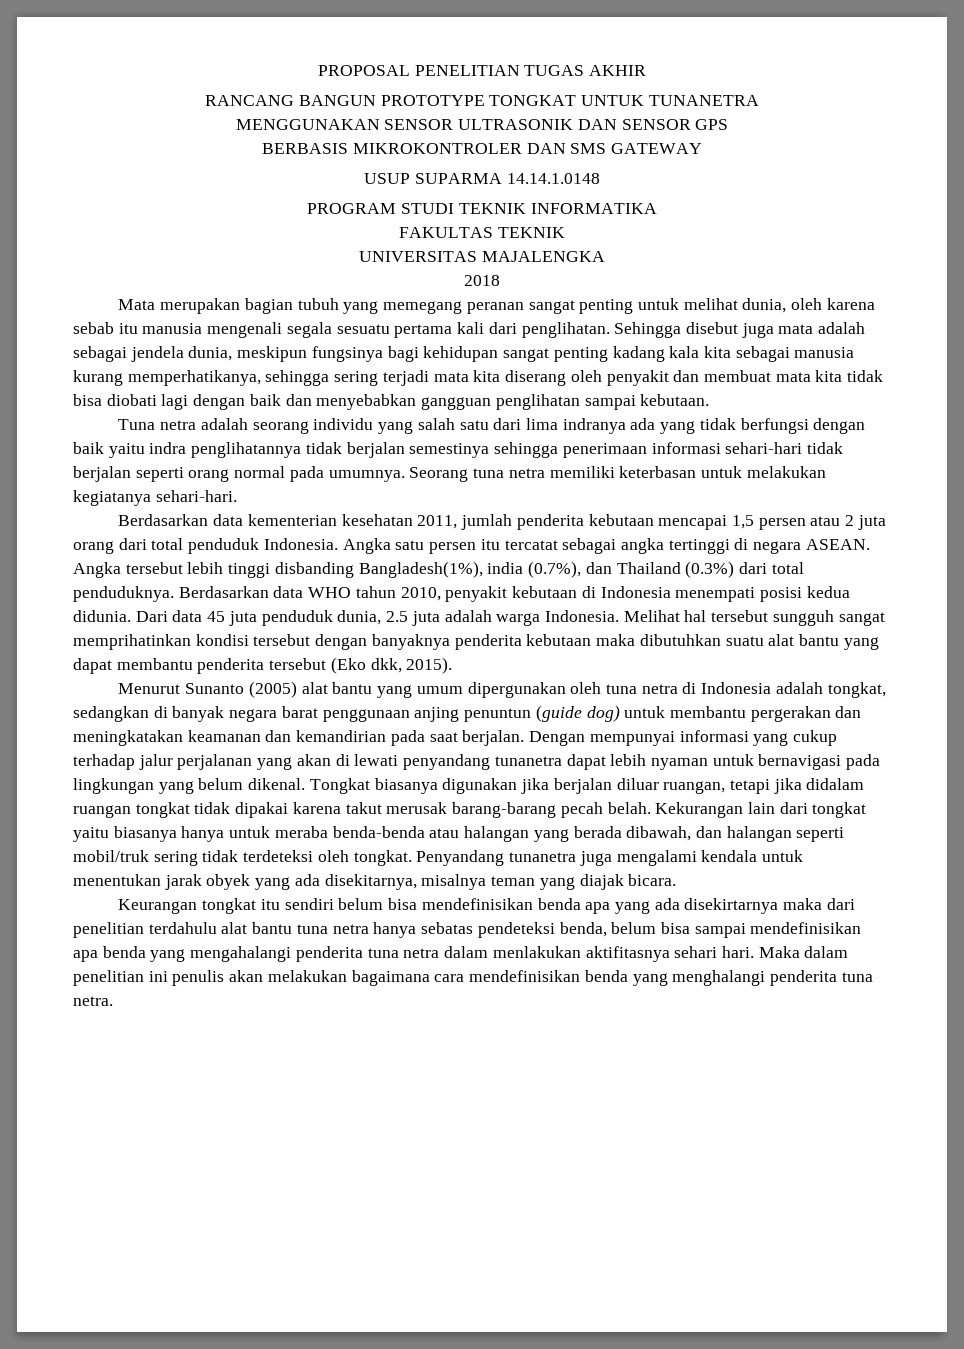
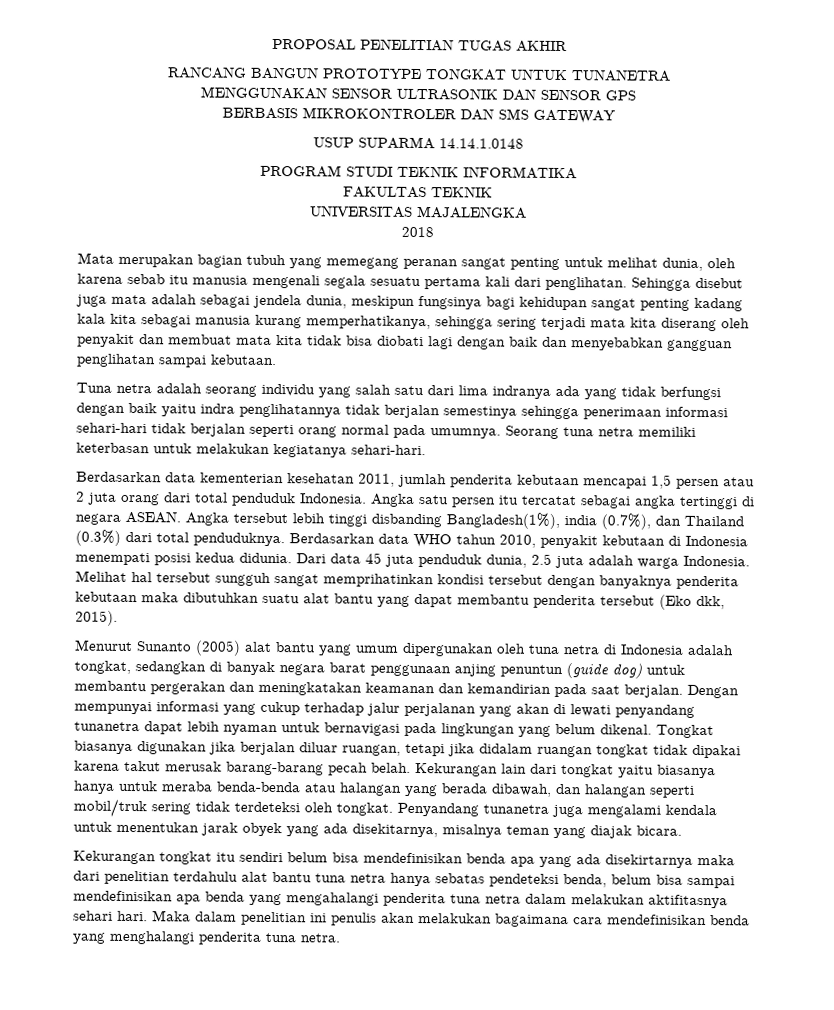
[118,899,198,914] Keurangan -> [73,850,156,865] Kekurangan
[492,946,581,958] menlakukan -> [571,894,645,905] melakukan

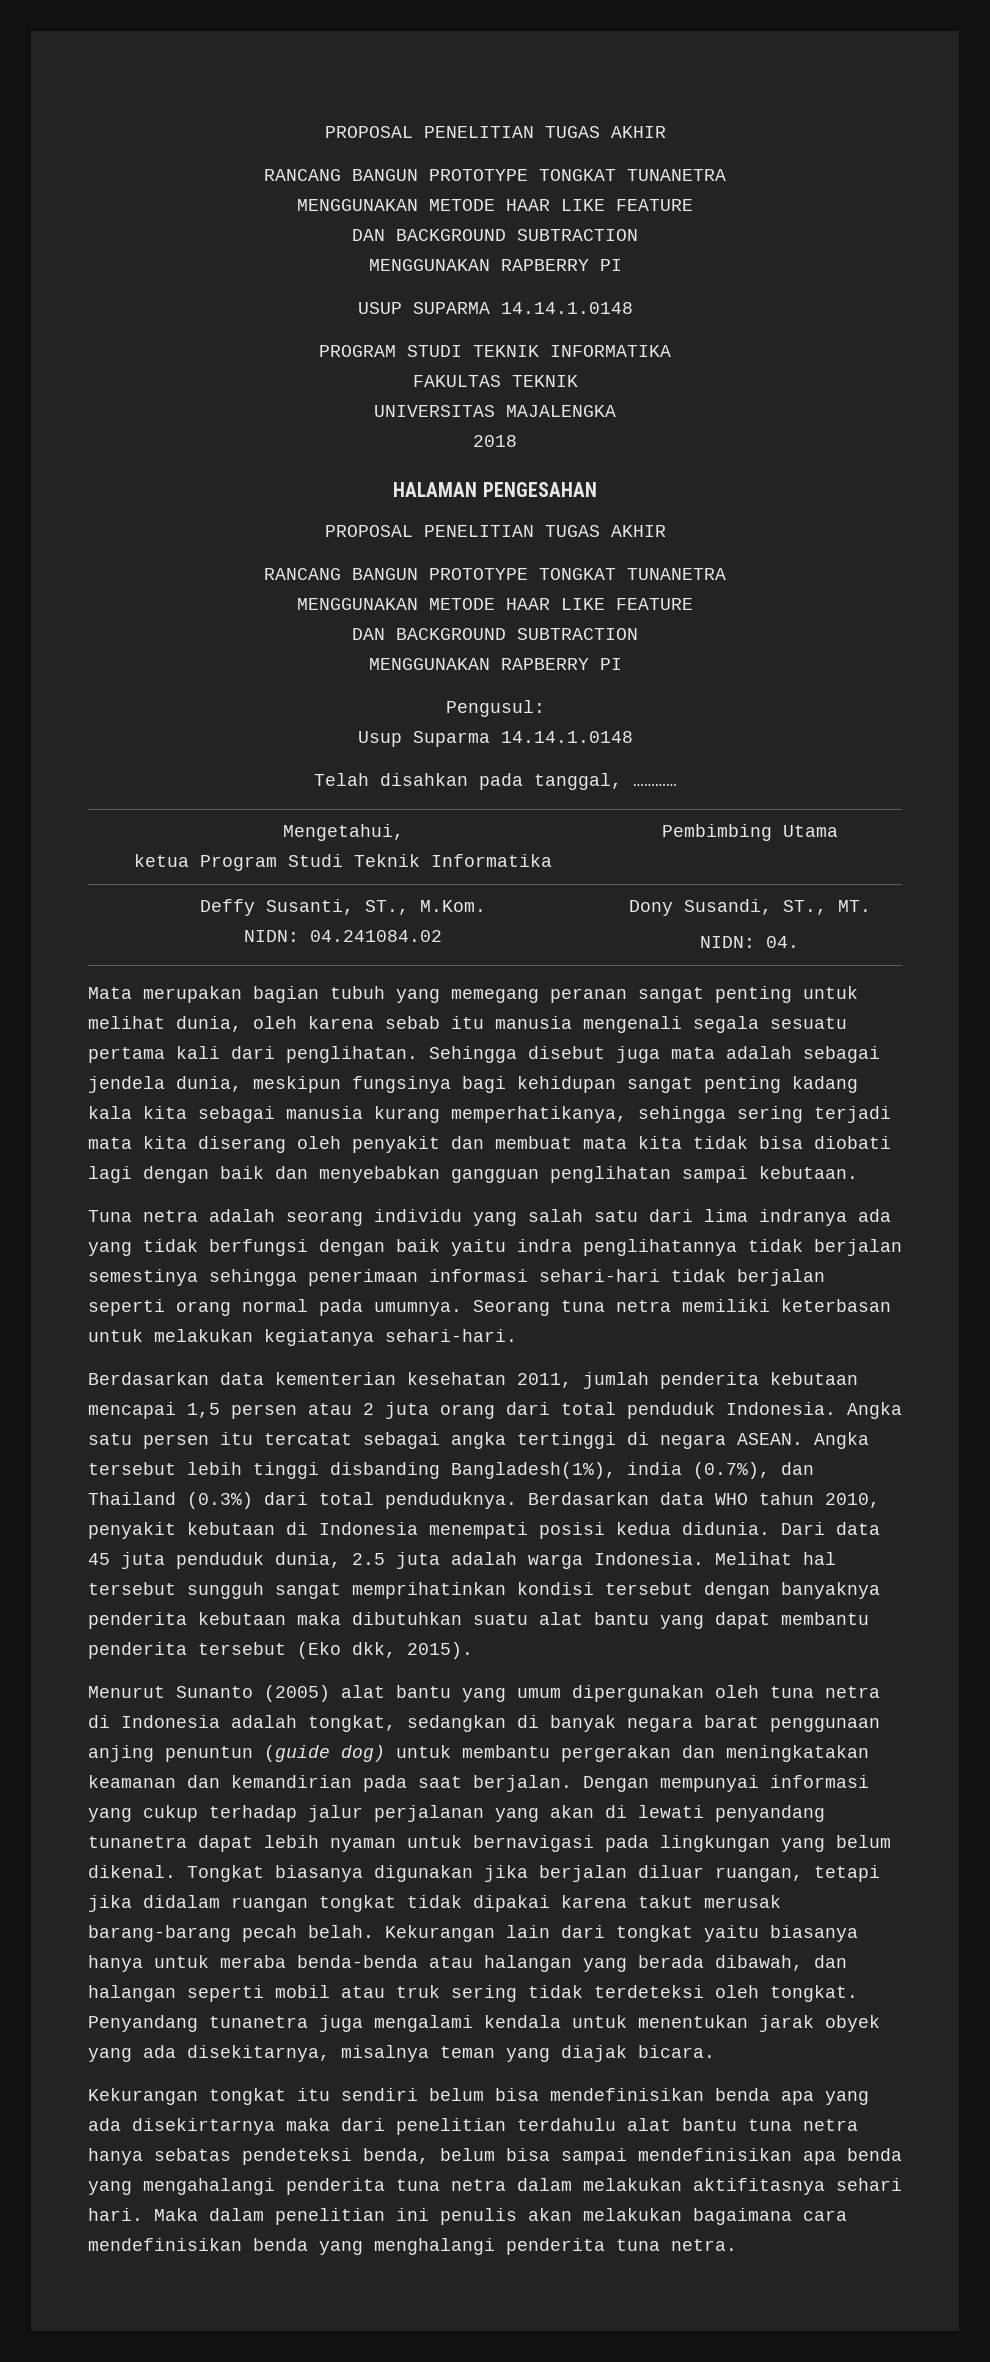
[271,38,567,53] [166,66,671,82] [200,86,636,101] [221,107,616,124] PROPOSAL PENELITIAN TUGAS AKHIR // RANCANG BANGUN PROTOTYPE TONGKAT UNTUK TUNANETRA // MENGGUNAKAN SENSOR ULTRASONIK DAN SENSOR GPS // BERBASIS MIKROKONTROLER DAN SMS GATEWAY -> [324,126,666,138] [264,169,726,181] [297,199,693,211] [352,229,638,241] [368,259,622,271] PROPOSAL PENELITIAN TUGAS AKHIR // RANCANG BANGUN PROTOTYPE TONGKAT TUNANETRA // MENGGUNAKAN METODE HAAR LIKE FEATURE // DAN BACKGROUND SUBTRACTION // MENGGUNAKAN RAPBERRY PI
(434, 232) none -> [393,482,597,497] [324,525,666,537] [264,568,726,580] [297,598,693,610] [352,628,638,640] [368,658,622,670] [445,700,545,717] [357,731,633,747] [313,773,677,790] [282,824,404,841] [134,854,552,871] [661,824,838,841] [200,899,486,916] [244,930,442,942] [628,899,871,916] [700,936,799,948] // HALAMAN PENGESAHAN // PROPOSAL PENELITIAN TUGAS AKHIR // RANCANG BANGUN PROTOTYPE TONGKAT TUNANETRA // MENGGUNAKAN METODE HAAR LIKE FEATURE // DAN BACKGROUND SUBTRACTION // MENGGUNAKAN RAPBERRY PI // Pengusul: // Usup Suparma 14.14.1.0148 // Telah disahkan pada tanggal, ………… // Mengetahui, // ketua Program Studi Teknik Informatika | Pembimbing Utama // Deffy Susanti, ST., M.Kom. // NIDN: 04.241084.02 | Dony Susandi, ST., MT. // NIDN: 04.
[73,798,147,818] mobil/truk -> [275,1985,440,1998] mobil atau truk

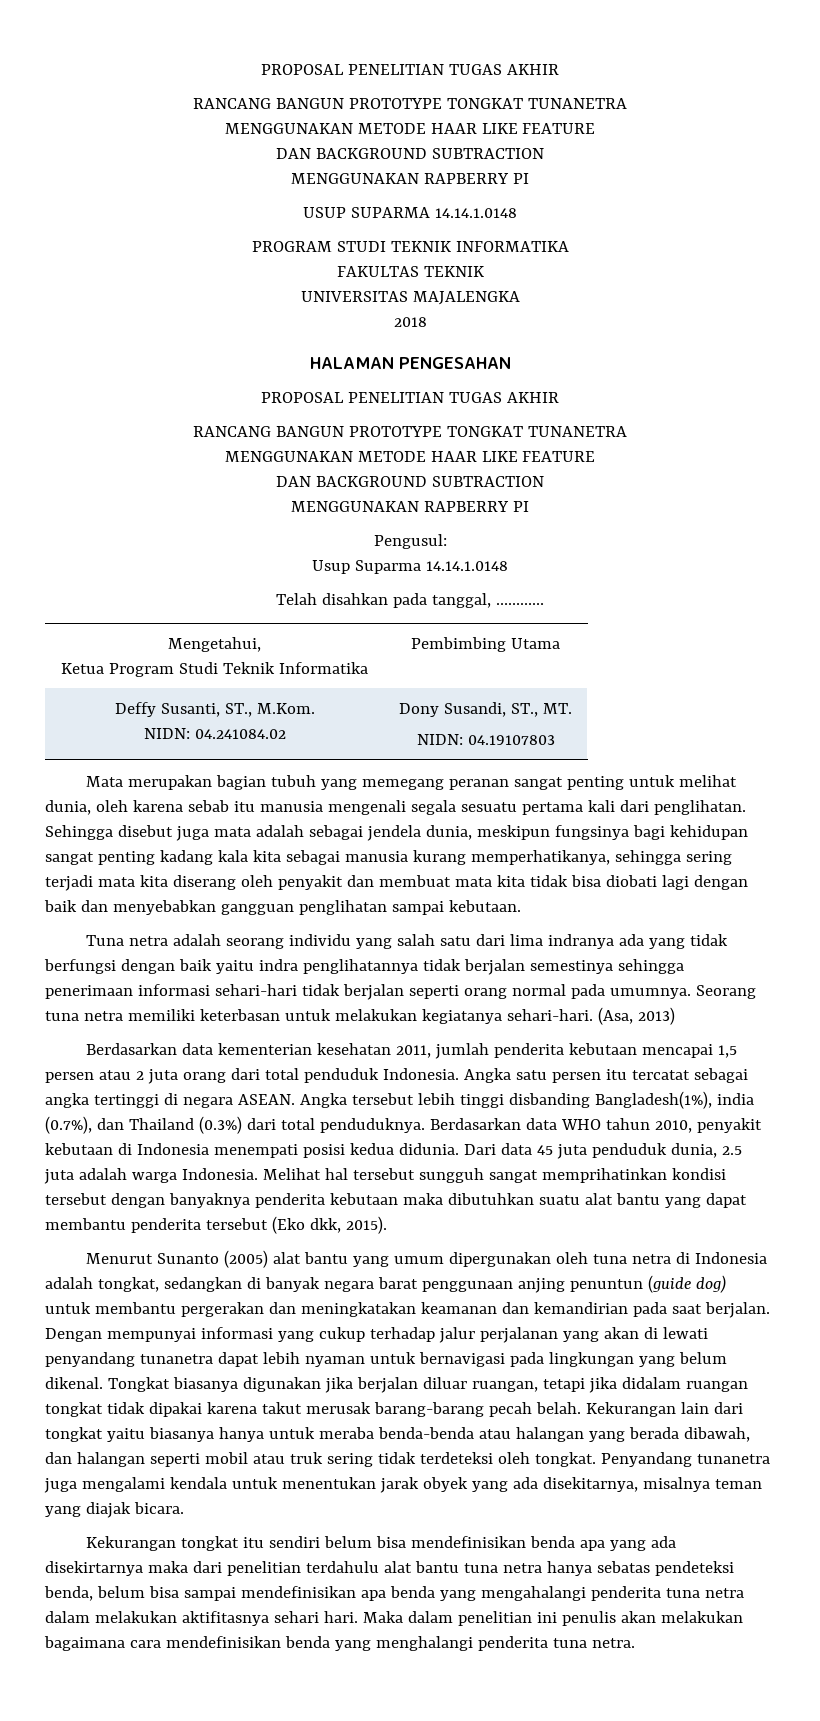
[134,854,189,867] ketua -> [61,663,105,674] Ketua
[766,936,799,948] 04. -> [467,735,555,745] 04.19107803
(517, 1335) none -> [597,1007,675,1025] (Asa, 2013)

